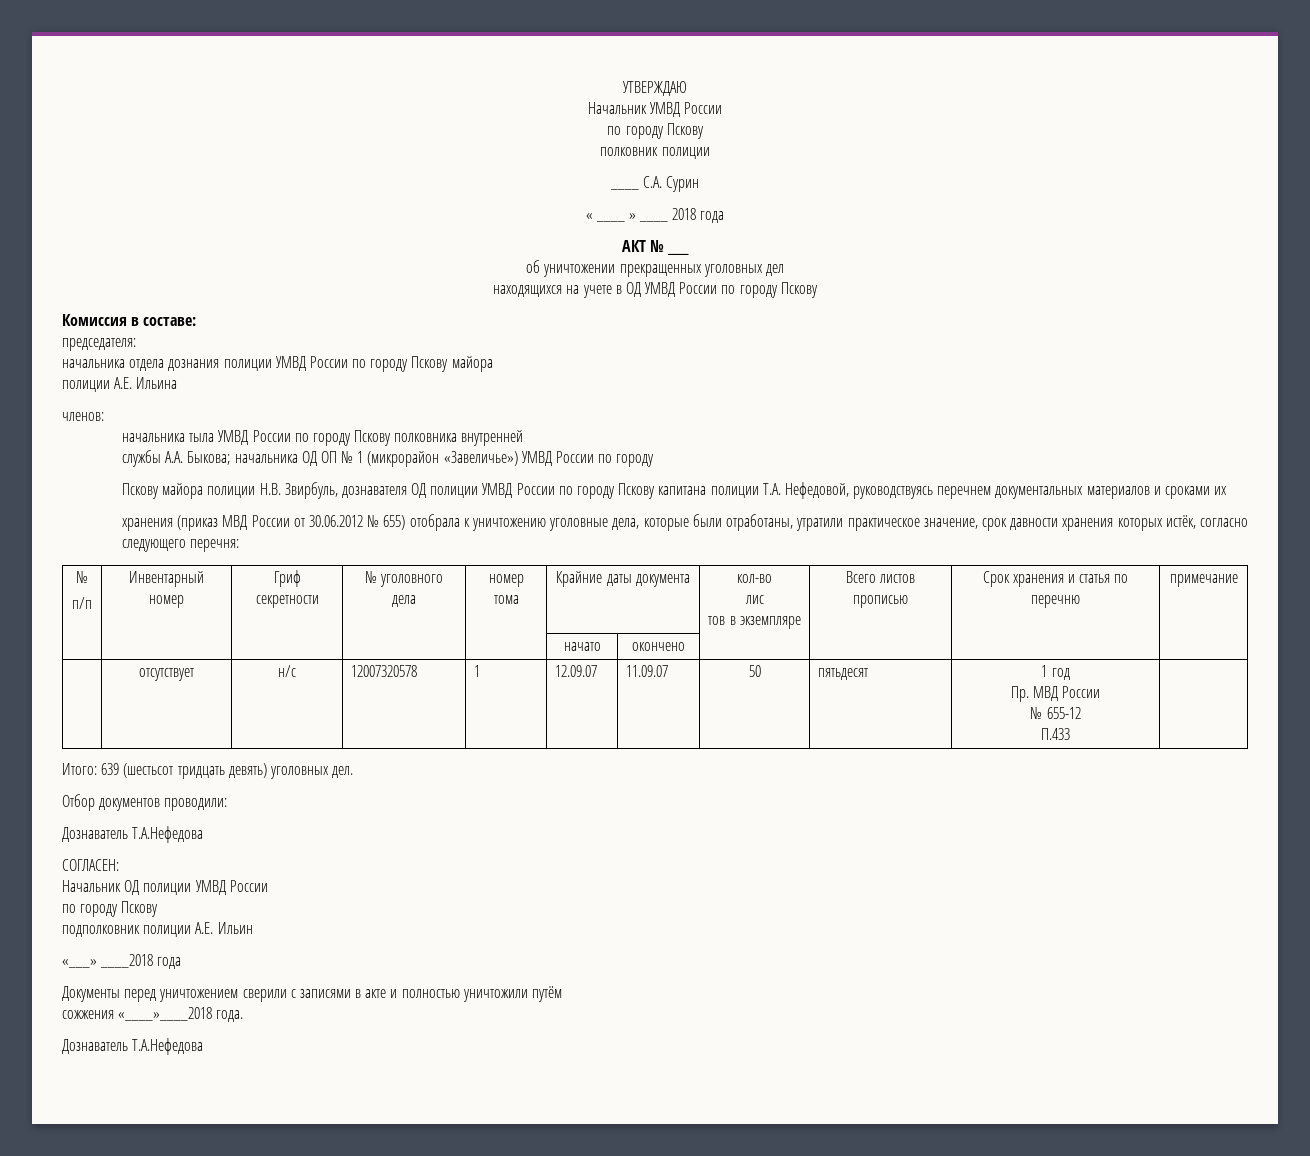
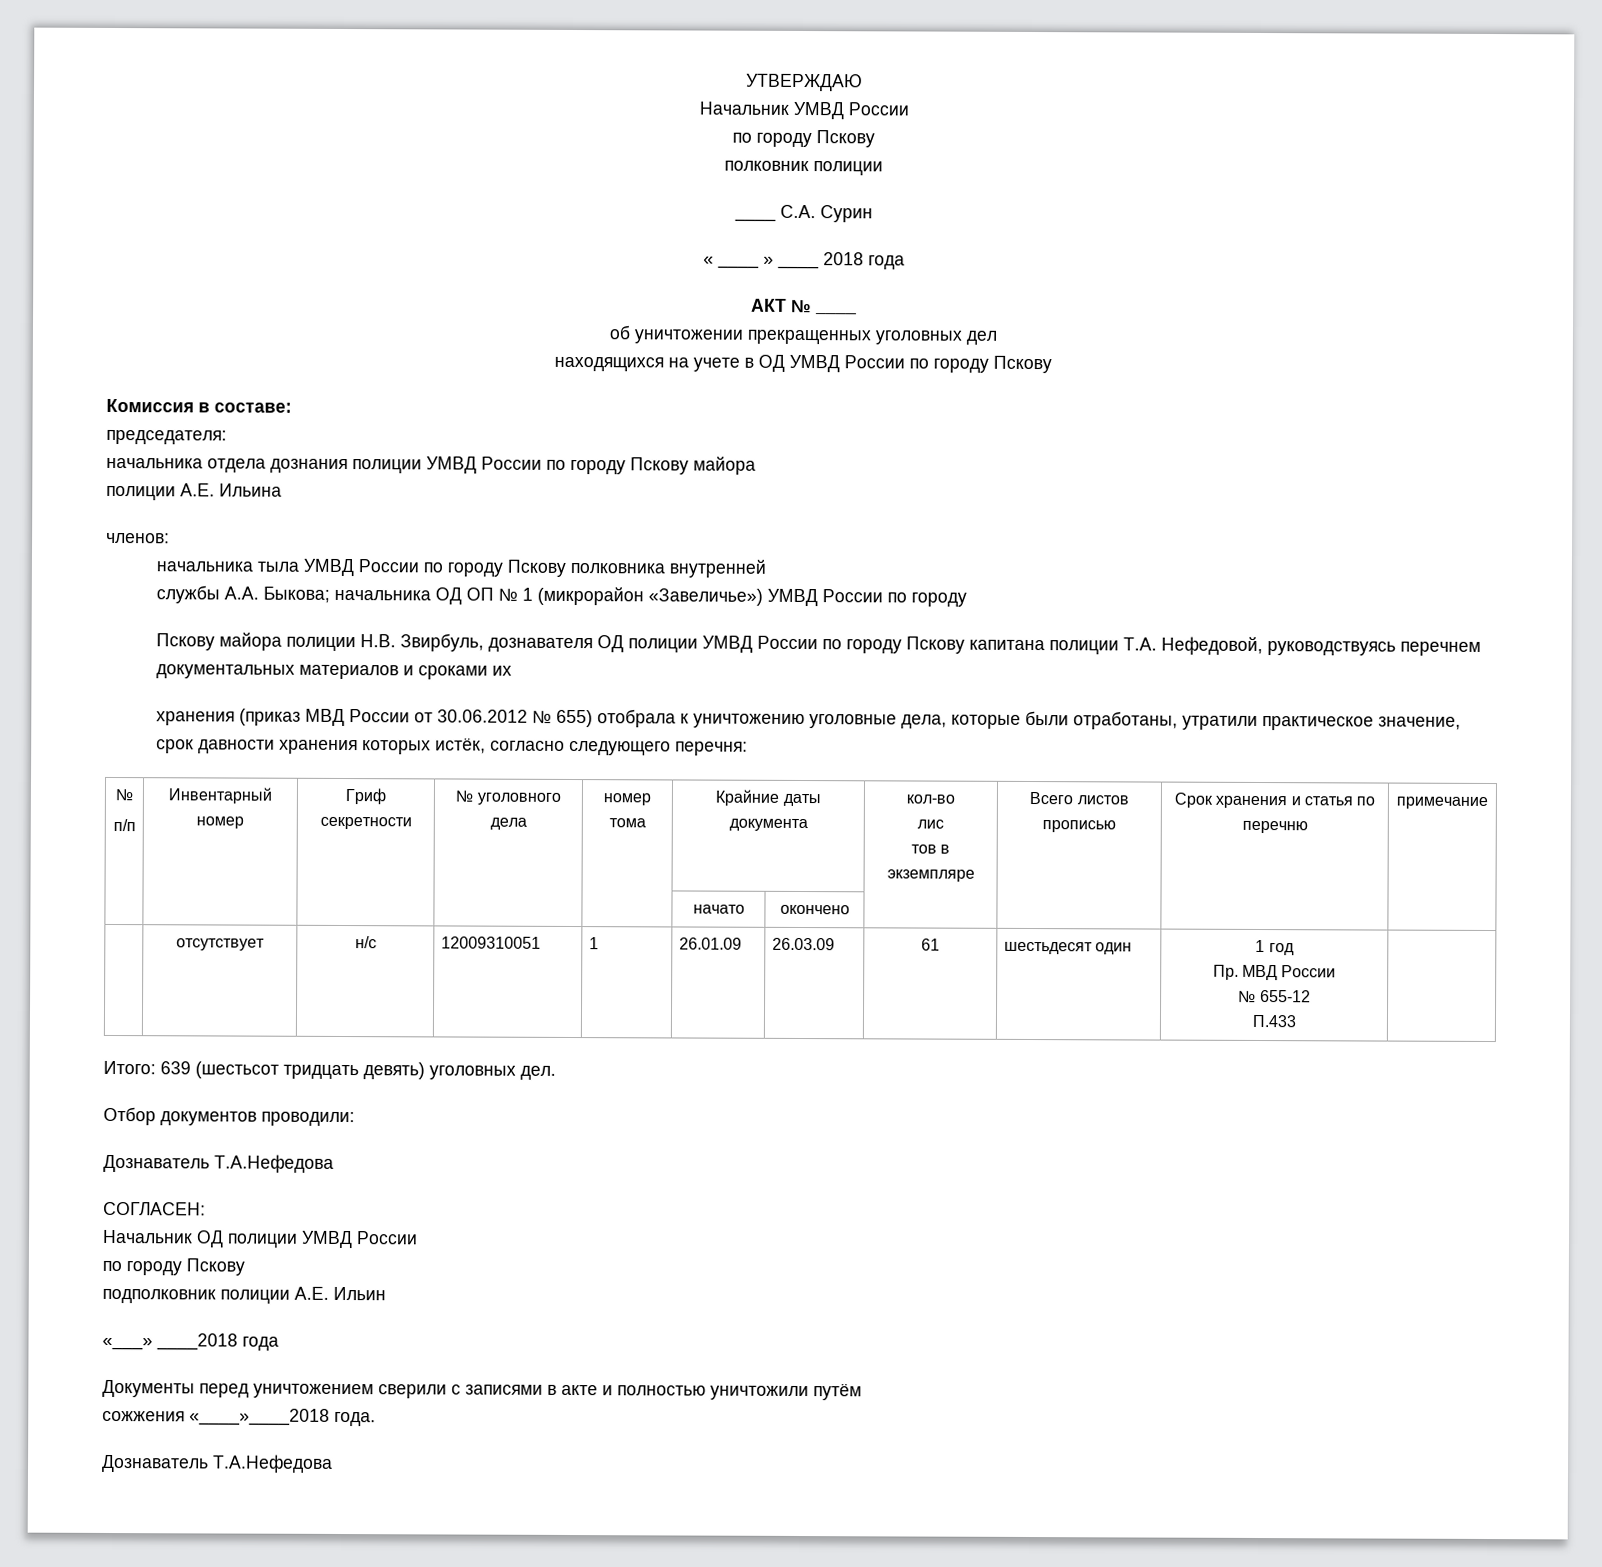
[351,665,418,677] [474,665,481,677] [555,665,598,677] [626,665,669,677] [748,665,761,677] [818,668,869,680] 12007320578 | 1 | 12.09.07 | 11.09.07 | 50 | пятьдесят -> [440,936,541,949] [588,937,599,950] [678,937,742,950] [771,937,835,951] [921,938,940,951] [1003,941,1132,955] 12009310051 | 1 | 26.01.09 | 26.03.09 | 61 | шестьдесят один

